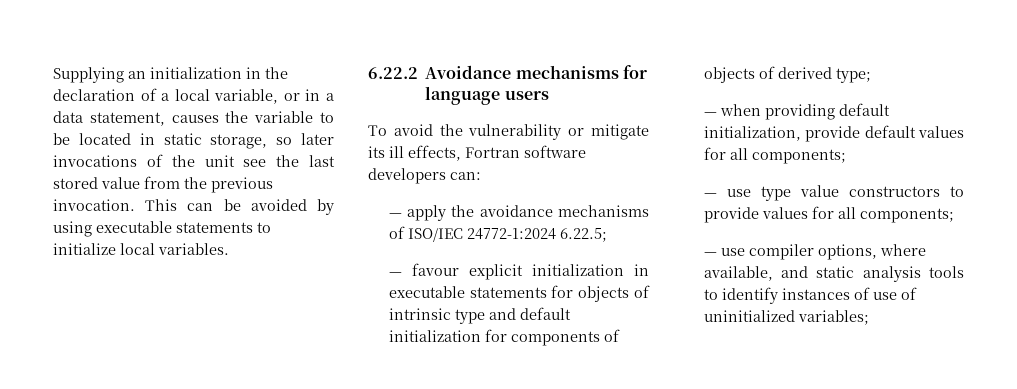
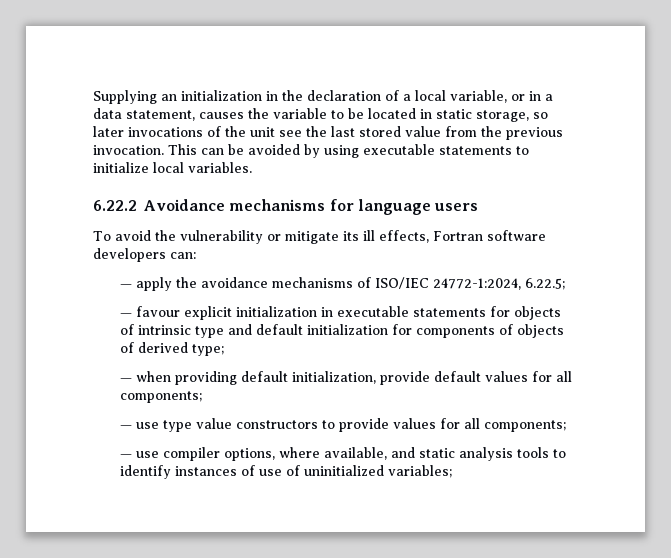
[466,228,556,240] 24772-1:2024 -> [432,278,521,290] 24772-1:2024,

